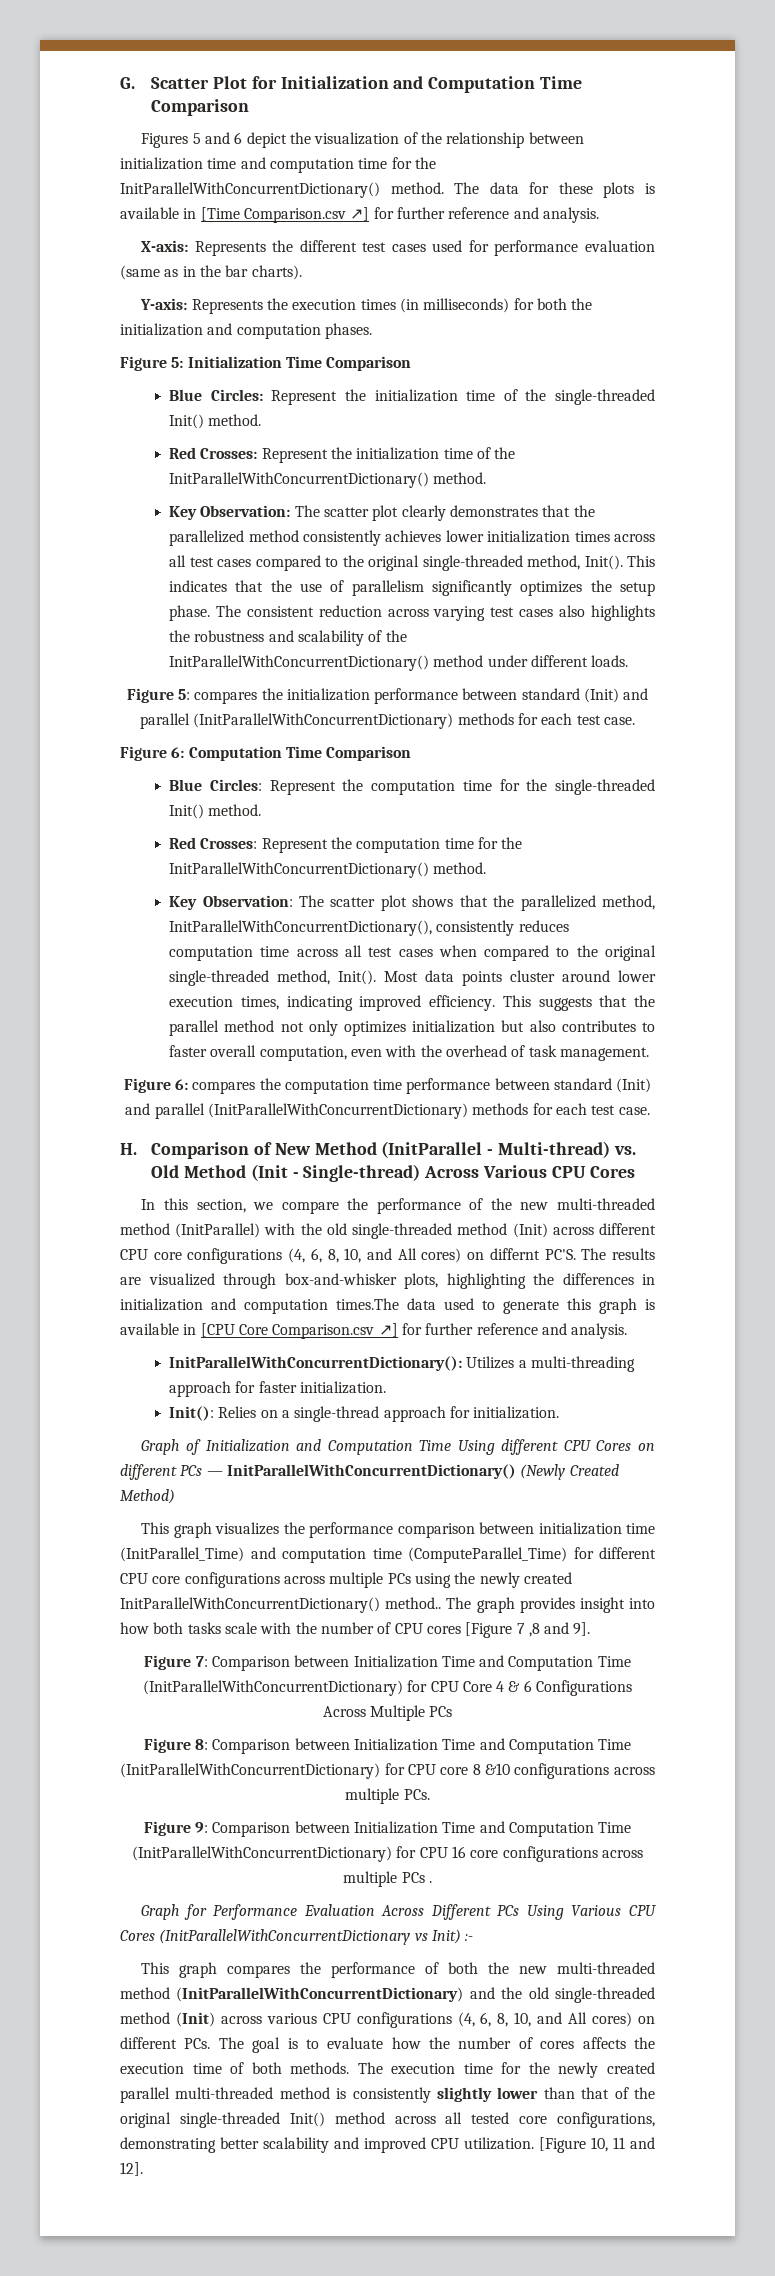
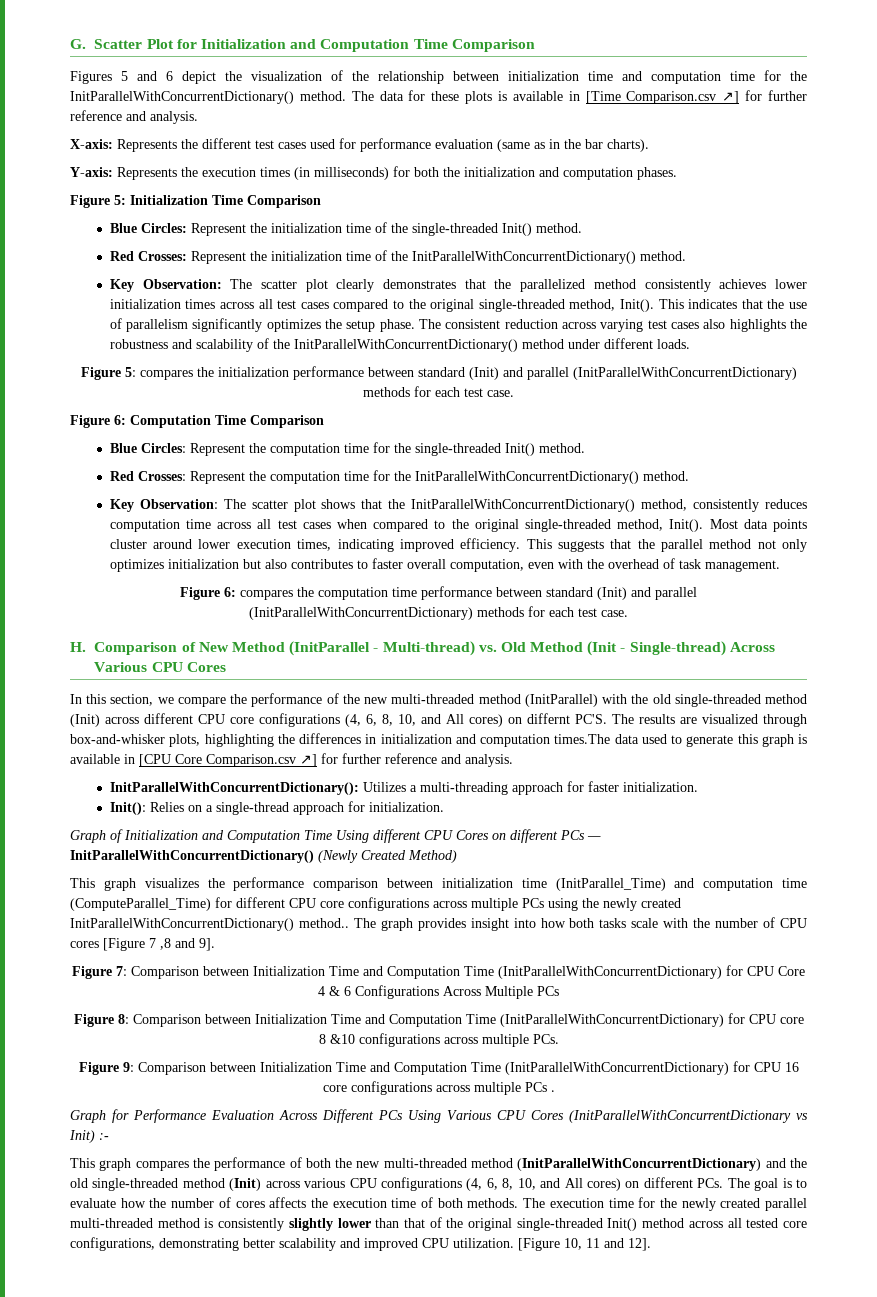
[520,895,655,911] [169,920,433,936] parallelized method, InitParallelWithConcurrentDictionary(), -> [411,499,688,512] InitParallelWithConcurrentDictionary() method,

